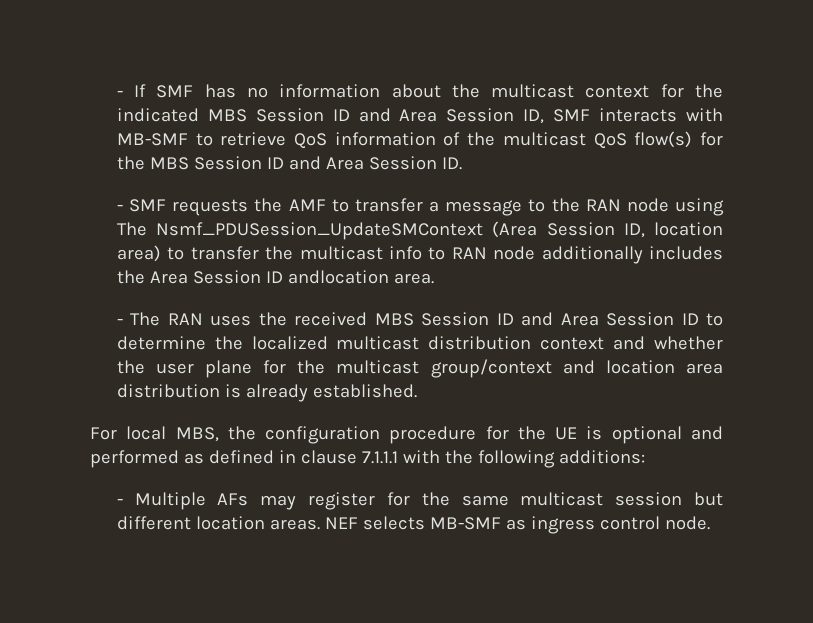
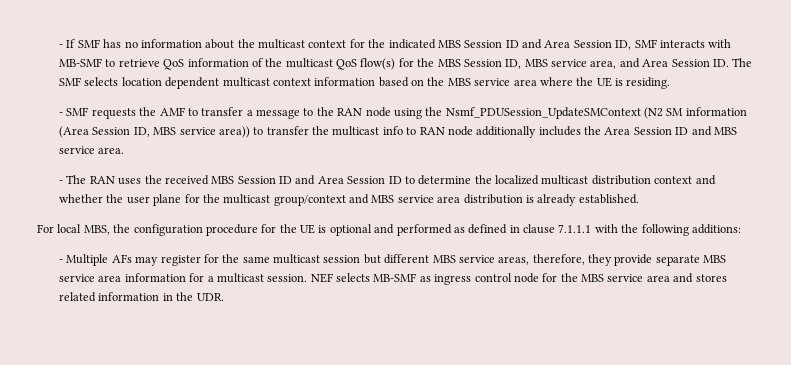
[266,157,284,169] ID -> [505,59,617,69] ID, MBS service area,
(462, 163) none -> [732,58,753,67] [59,77,671,89] The SMF selects location dependent multicast context information based on the MBS service area where the UE is residing.
[116,221,723,240] [116,245,161,262] The Nsmf_PDUSession_UpdateSMContext (Area Session ID, location area) -> [425,107,747,119] [59,126,250,138] the Nsmf_PDUSession_UpdateSMContext (N2 SM information (Area Session ID, MBS service area))
[287,270,389,284] andlocation -> [691,126,737,136] [59,146,96,154] and MBS service
[605,360,675,374] location -> [371,195,434,203] MBS service
[195,516,320,530] location areas. -> [432,254,727,266] [59,273,308,283] MBS service areas, therefore, they provide separate MBS service area information for a multicast session.
[664,516,710,530] node. -> [513,273,727,283] [59,292,224,302] node for the MBS service area and stores related information in the UDR.

